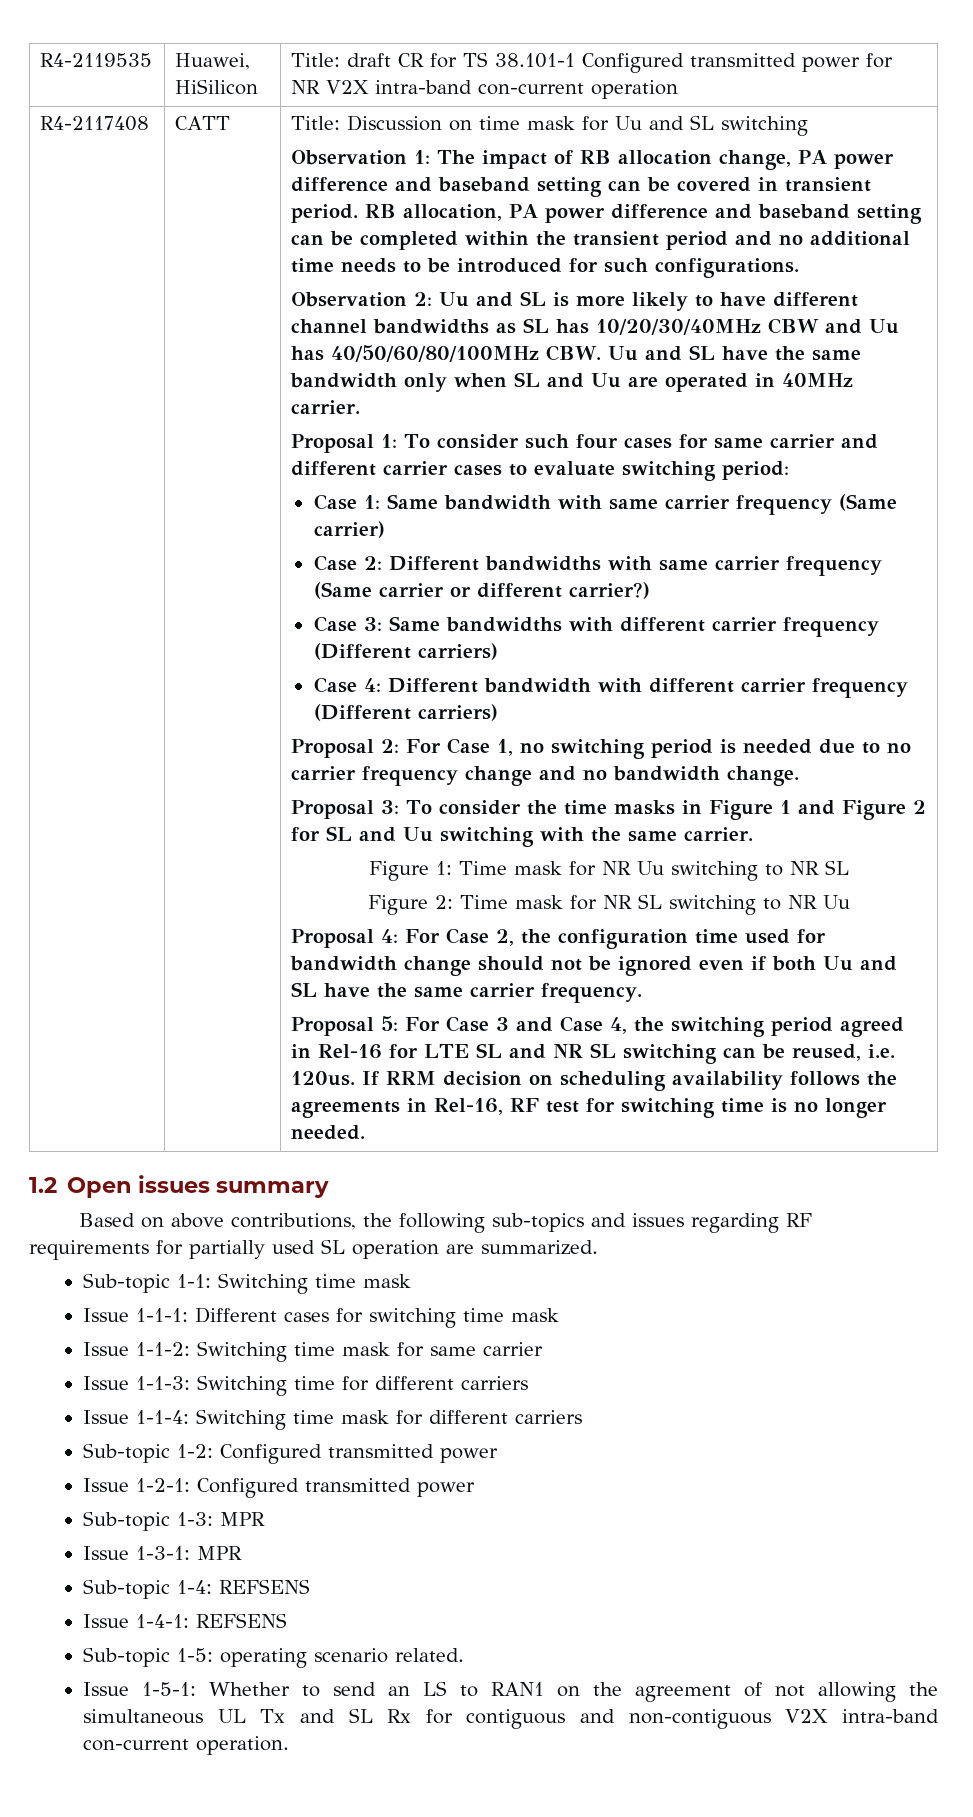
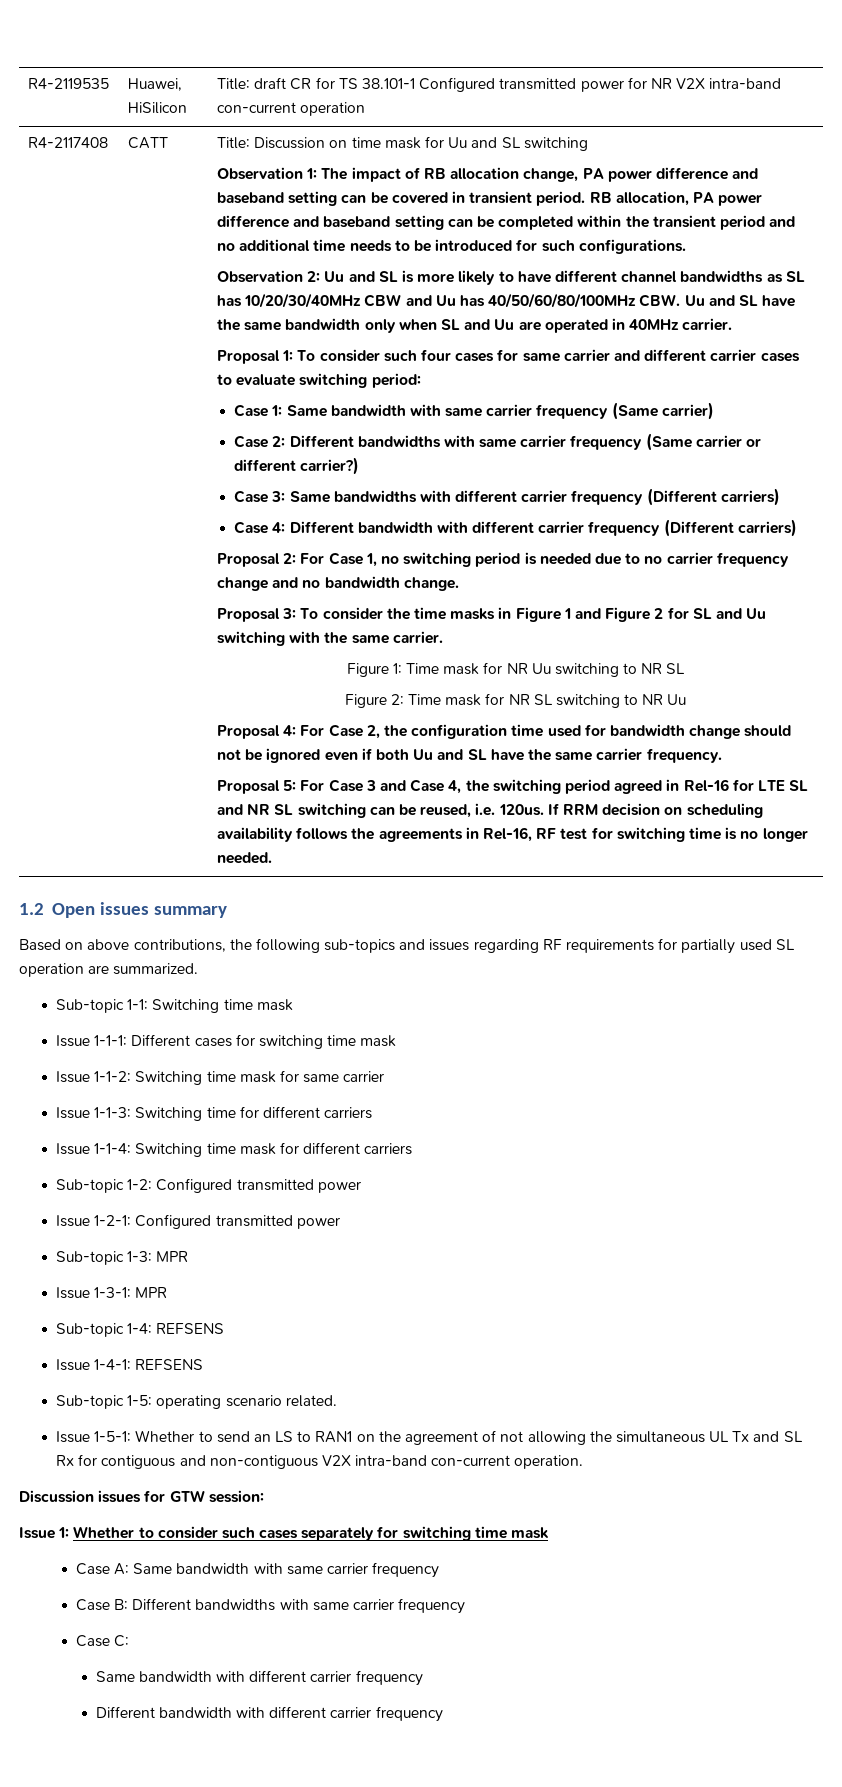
(290, 1745) none -> [19,1490,264,1503] [19,1526,550,1541] [75,1562,440,1578] [75,1598,466,1614] [75,1635,130,1647] [95,1670,423,1686] [95,1706,443,1722] // Discussion issues for GTW session: // Issue 1: Whether to consider such cases separately for switching time mask // Case A: Same bandwidth with same carrier frequency // Case B: Different bandwidths with same carrier frequency // Case C: // Same bandwidth with different carrier frequency // Different bandwidth with different carrier frequency

